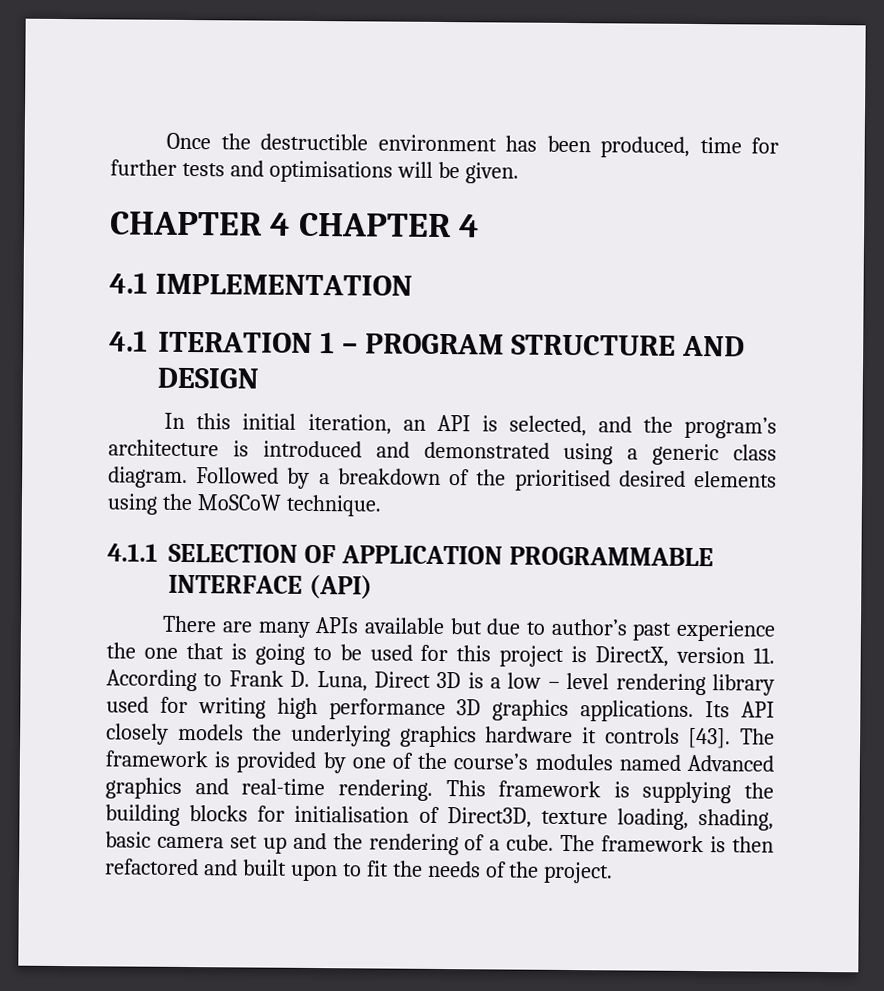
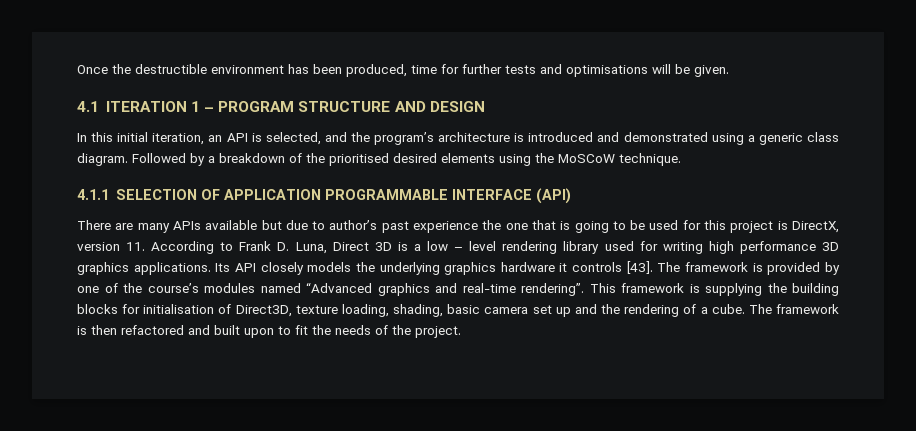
[110,211,479,238] [109,272,413,296] // CHAPTER 4 CHAPTER 4 // 4.1 IMPLEMENTATION -> (729, 71) none
[687,754,774,772] Advanced -> [306,282,372,293] “Advanced
[337,779,433,801] rendering. -> [521,283,584,296] rendering”.

